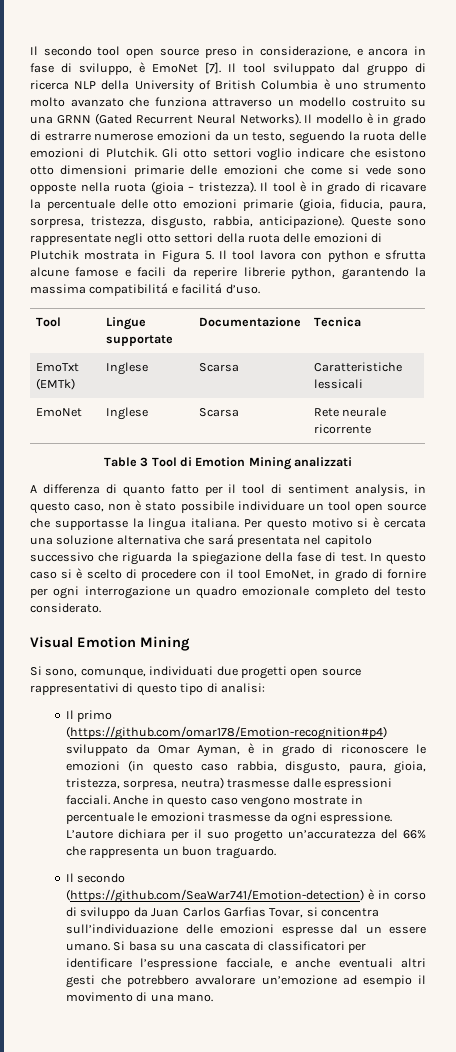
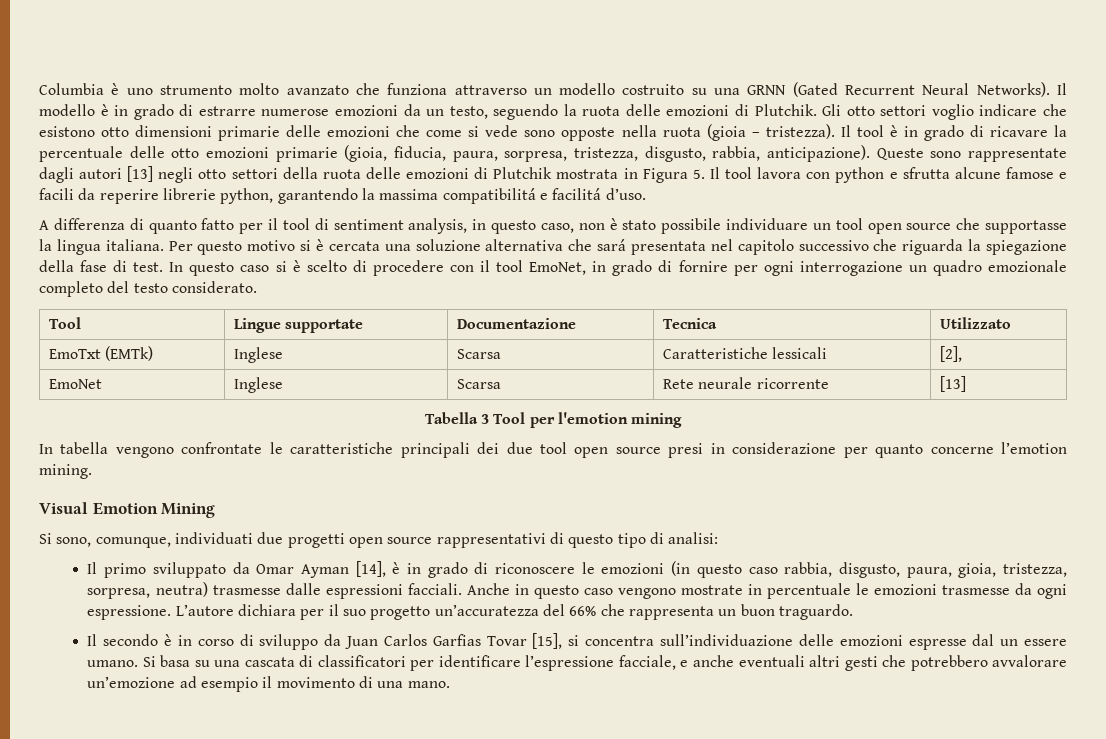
[30,46,426,58] [30,62,426,76] [30,80,257,93] Il secondo tool open source preso in considerazione, e ancora in fase di sviluppo, è EmoNet [7]. Il tool sviluppato dal gruppo di ricerca NLP della University of British -> (39, 89) none
(111, 239) none -> [39,166,154,183] dagli autori [13]
[35,317,61,327] [105,317,146,330] [105,335,173,346] [198,317,301,327] [313,317,361,327] [35,363,79,372] [35,378,75,390] [105,362,148,375] [198,363,239,372] [313,362,402,372] [313,379,363,389] [35,408,82,417] [105,407,148,420] [198,408,239,417] [313,407,386,417] [313,424,371,434] [103,457,353,470] // Tool | Lingue supportate | Documentazione | Tecnica // EmoTxt (EMTk) | Inglese | Scarsa | Caratteristiche lessicali // EmoNet | Inglese | Scarsa | Rete neurale ricorrente // Table 3 Tool di Emotion Mining analizzati -> (646, 194) none
(101, 608) none -> [49,317,82,329] [234,318,364,333] [457,318,577,329] [663,318,718,329] [940,317,1012,329] [49,346,154,361] [234,347,284,363] [457,349,502,359] [663,347,828,359] [940,346,963,362] [49,379,103,389] [234,377,284,393] [457,379,502,389] [663,377,829,389] [940,376,967,392] [424,412,683,428] [39,442,1068,458] [39,464,92,479] // Tool | Lingue supportate | Documentazione | Tecnica | Utilizzato // EmoTxt (EMTk) | Inglese | Scarsa | Caratteristiche lessicali | [2], // EmoNet | Inglese | Scarsa | Rete neurale ricorrente | [13] // Tabella 3 Tool per l'emotion mining // In tabella vengono confrontate le caratteristiche principali dei due tool open source presi in considerazione per quanto concerne l’emotion mining.
[66,726,388,740] (https://github.com/omar178/Emotion-recognition#p4) -> (147, 570) none
[197,745,241,757] Ayman, -> [300,561,386,578] Ayman [14],
[66,889,365,903] (https://github.com/SeaWar741/Emotion-detection) -> (159, 640) none
[269,908,304,918] Tovar, -> [486,633,563,649] Tovar [15],

